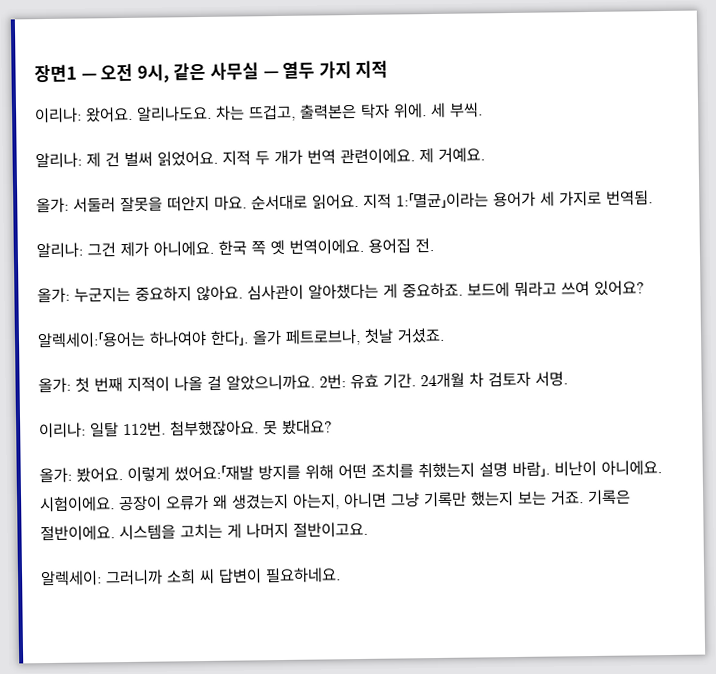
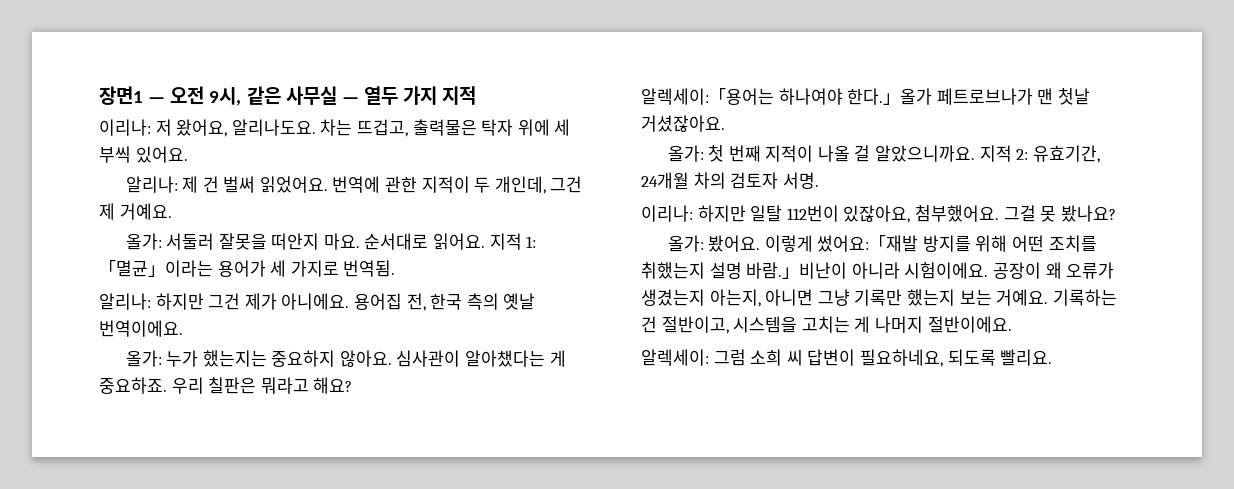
[86,106,133,123] 왔어요. -> [155,119,228,137] 저 왔어요,
[299,102,483,120] 출력본은 탁자 위에. 세 부씩. -> [412,119,571,136] [99,146,188,163] 출력물은 탁자 위에 세 부씩 있어요.
[222,148,415,166] 지적 두 개가 번역 관련이에요. -> [332,176,583,194] 번역에 관한 지적이 두 개인데, 그건
(83, 250) none -> [155,293,204,310] 하지만
[218,239,285,256] 한국 쪽 옛 -> [353,293,536,311] 용어집 전, 한국 측의 옛날
[368,238,434,254] [37,286,131,304] 용어집 전. // 올가: 누군지는 -> [125,350,267,367] // 올가: 누가 했는지는
[467,280,645,298] 보드에 뭐라고 쓰여 있어요? -> [171,377,353,394] 우리 칠판은 뭐라고 해요?
[210,327,445,346] 한다」. 올가 페트로브나, 첫날 거셨죠. -> [847,88,1090,105] [641,115,725,132] 한다.」올가 페트로브나가 맨 첫날 거셨잖아요.
[319,371,568,390] [39,419,333,439] 2번: 유효 기간. 24개월 차 검토자 서명. // 이리나: 일탈 112번. 첨부했잖아요. 못 봤대요? -> [979,145,1100,163] [641,172,819,189] [641,205,1116,223] 지적 2: 유효기간, 24개월 차의 검토자 서명. // 이리나: 하지만 일탈 112번이 있잖아요, 첨부했어요. 그걸 못 봤나요?
[512,460,662,478] [40,494,228,513] 바람」. 비난이 아니에요. 시험이에요. 공장이 오류가 왜 -> [746,262,1115,279] 바람.」비난이 아니라 시험이에요. 공장이 왜 오류가
[550,489,631,506] [40,525,115,542] 거죠. 기록은 절반이에요. -> [996,289,1117,306] [641,316,729,334] 거예요. 기록하는 건 절반이고,
[293,521,368,538] [40,569,163,587] 절반이고요. // 알렉세이: 그러니까 -> [927,316,1012,333] [641,349,746,366] 절반이에요. // 알렉세이: 그럼
[265,567,341,584] 필요하네요. -> [859,349,1053,367] 필요하네요, 되도록 빨리요.

